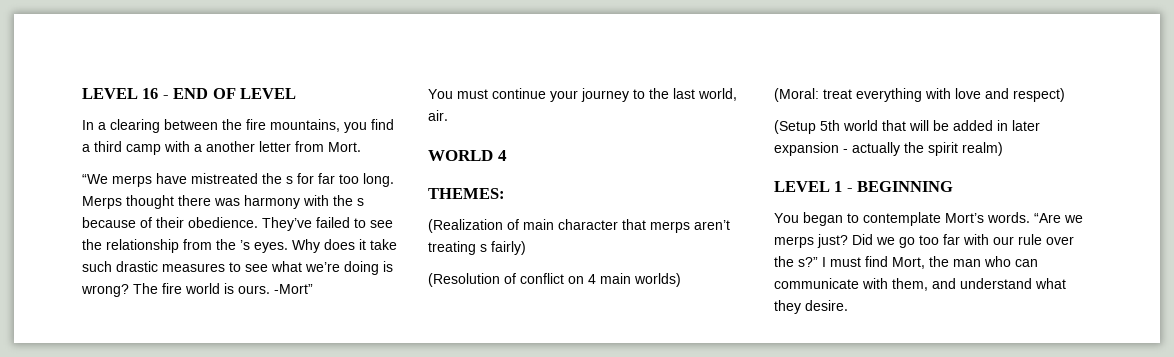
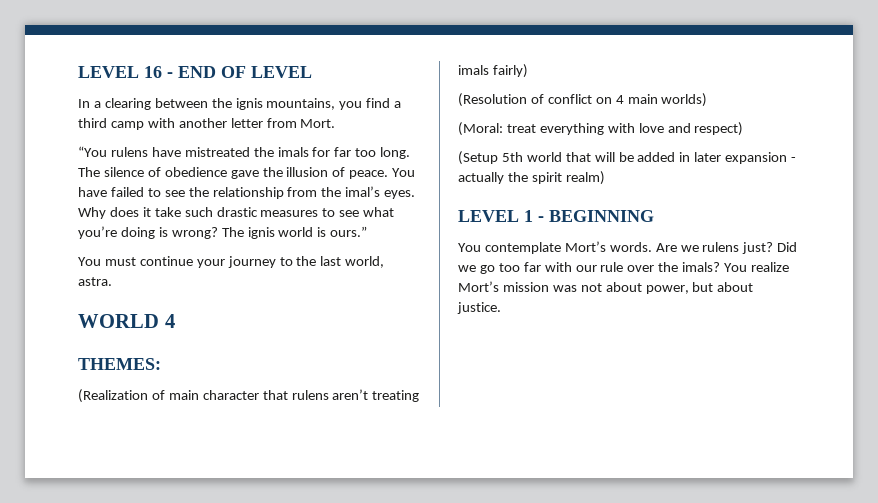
[246,119,266,130] fire -> [235,98,263,110] ignis
[194,144,202,152] a -> (175, 123) none
[82,174,152,187] “We merps -> [78,146,148,157] “You rulens
[286,176,293,184] s -> [277,147,309,157] imals
[82,195,364,209] [82,217,312,231] Merps thought there was harmony with the s because of their obedience. They’ve -> [78,167,416,179] [78,187,107,197] The silence of obedience gave the illusion of peace. You have
[240,240,250,250] ’s -> [345,186,381,197] imal’s
[305,262,340,272] we’re -> [78,226,117,239] you’re
[162,283,182,294] fire -> [247,227,275,239] ignis
[238,284,313,294] ours. -Mort” -> [330,226,368,237] ours.”
[428,110,448,121] air. -> [78,277,112,286] astra.
[650,221,690,233] merps -> [291,390,329,400] rulens
[480,244,487,252] s -> [458,65,489,75] imals
[803,212,859,226] began to -> (481, 247) none
[1034,213,1083,223] [774,236,814,248] “Are we merps -> [655,242,740,252] Are we rulens
[798,256,1038,269] [774,278,1066,291] [774,300,848,314] s?” I must find Mort, the man who can communicate with them, and understand what they desire. -> [682,262,790,272] [458,281,754,294] [457,302,501,314] imals? You realize Mort’s mission was not about power, but about justice.

